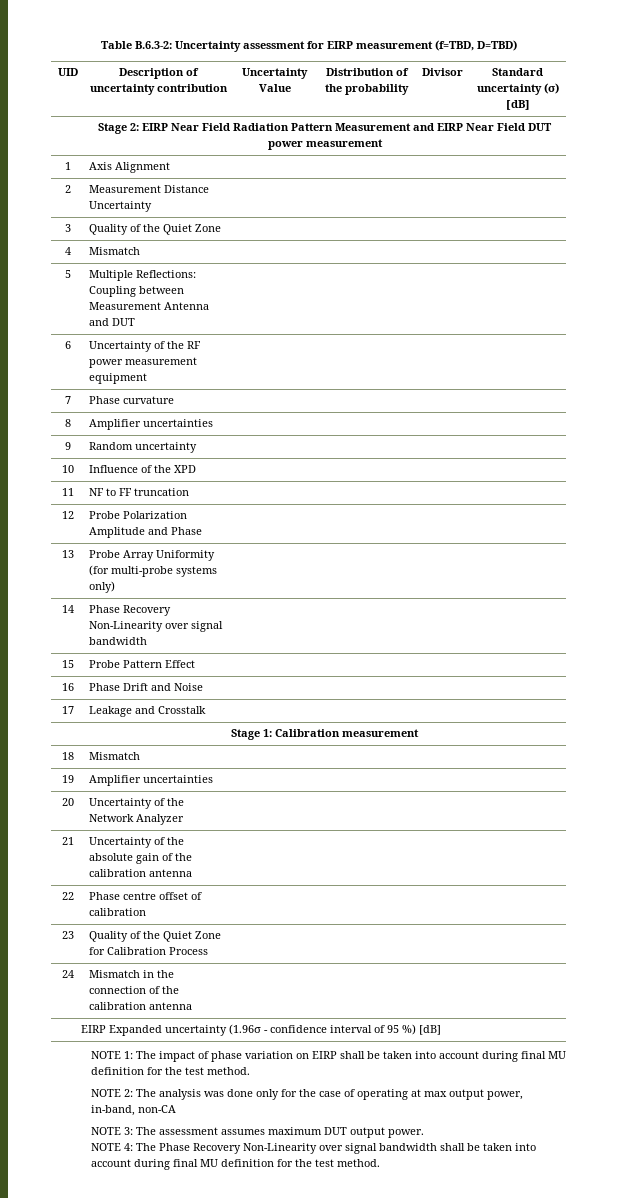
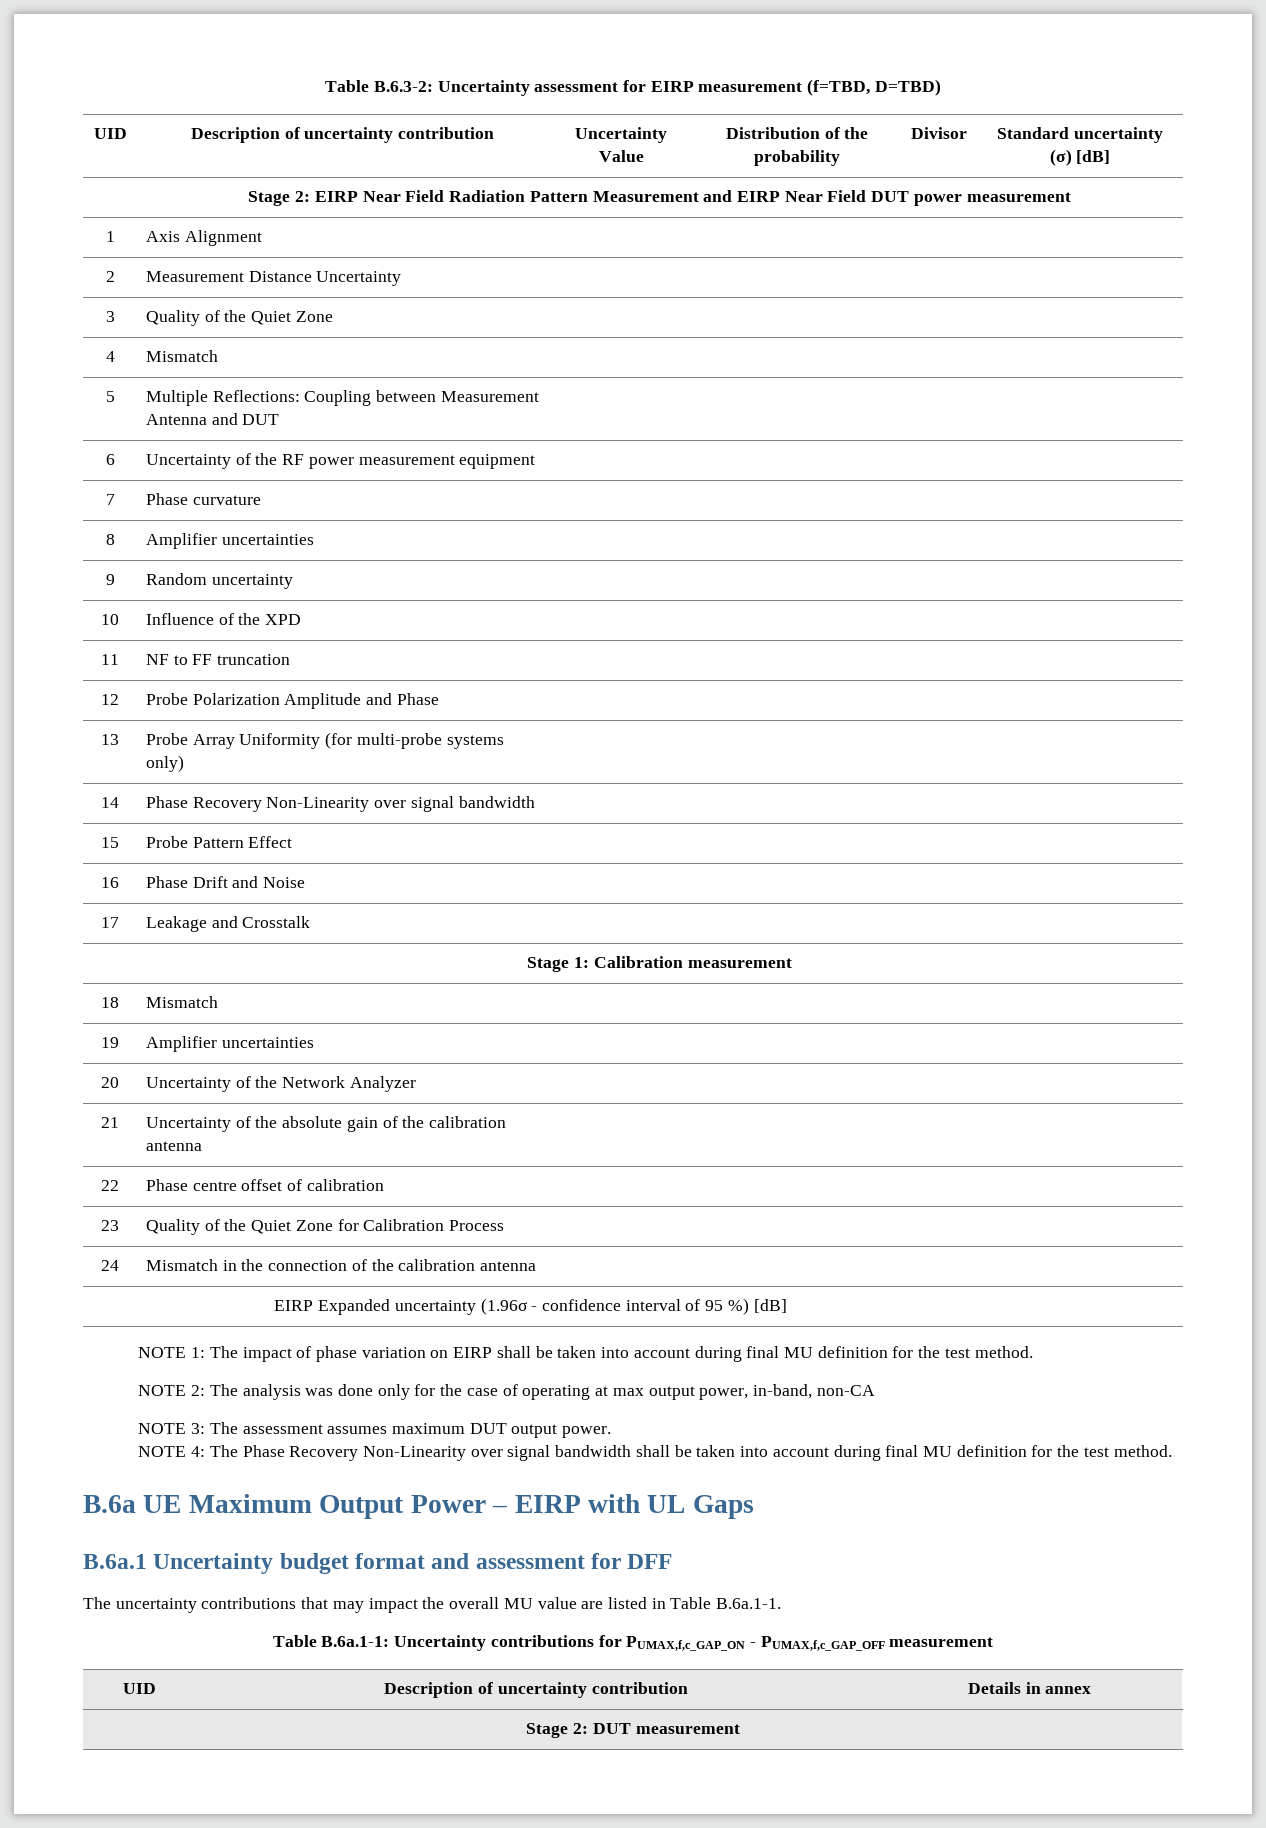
(380, 1163) none -> [83,1494,754,1519] [83,1553,673,1574] [83,1597,782,1613] [272,1635,994,1651] [123,1683,156,1694] [384,1682,688,1698] [967,1682,1092,1694] [526,1723,740,1738] // B.6a UE Maximum Output Power – EIRP with UL Gaps // B.6a.1 Uncertainty budget format and assessment for DFF // The uncertainty contributions that may impact the overall MU value are listed in Table B.6a.1-1. // Table B.6a.1-1: Uncertainty contributions for PUMAX,f,c_GAP_ON - PUMAX,f,c_GAP_OFF measurement // UID | Description of uncertainty contribution | Details in annex // Stage 2: DUT measurement

